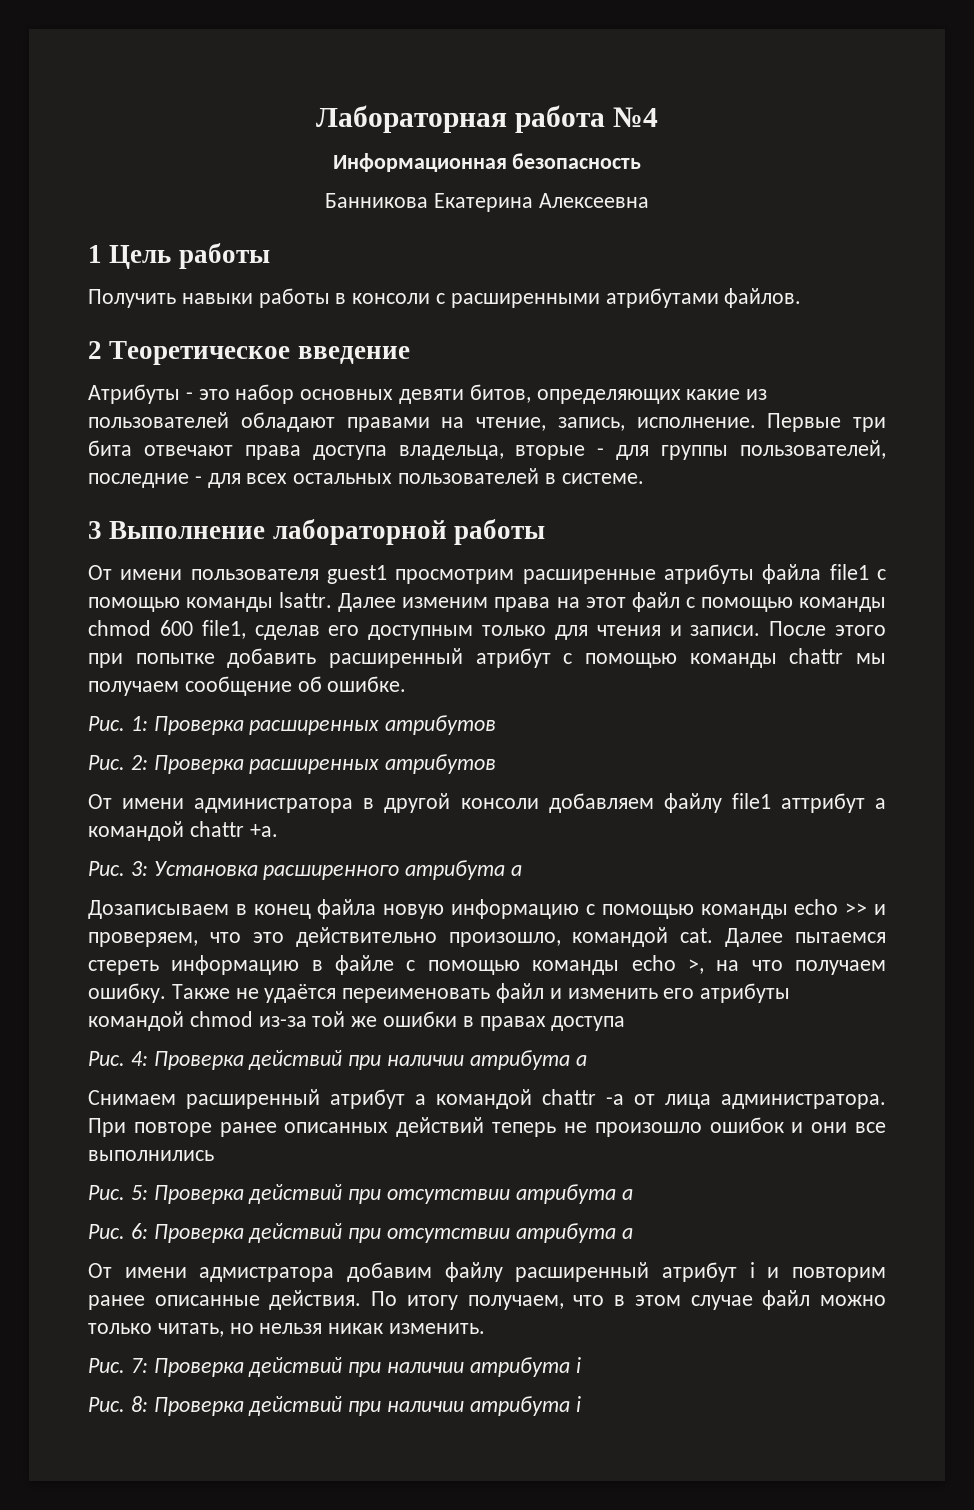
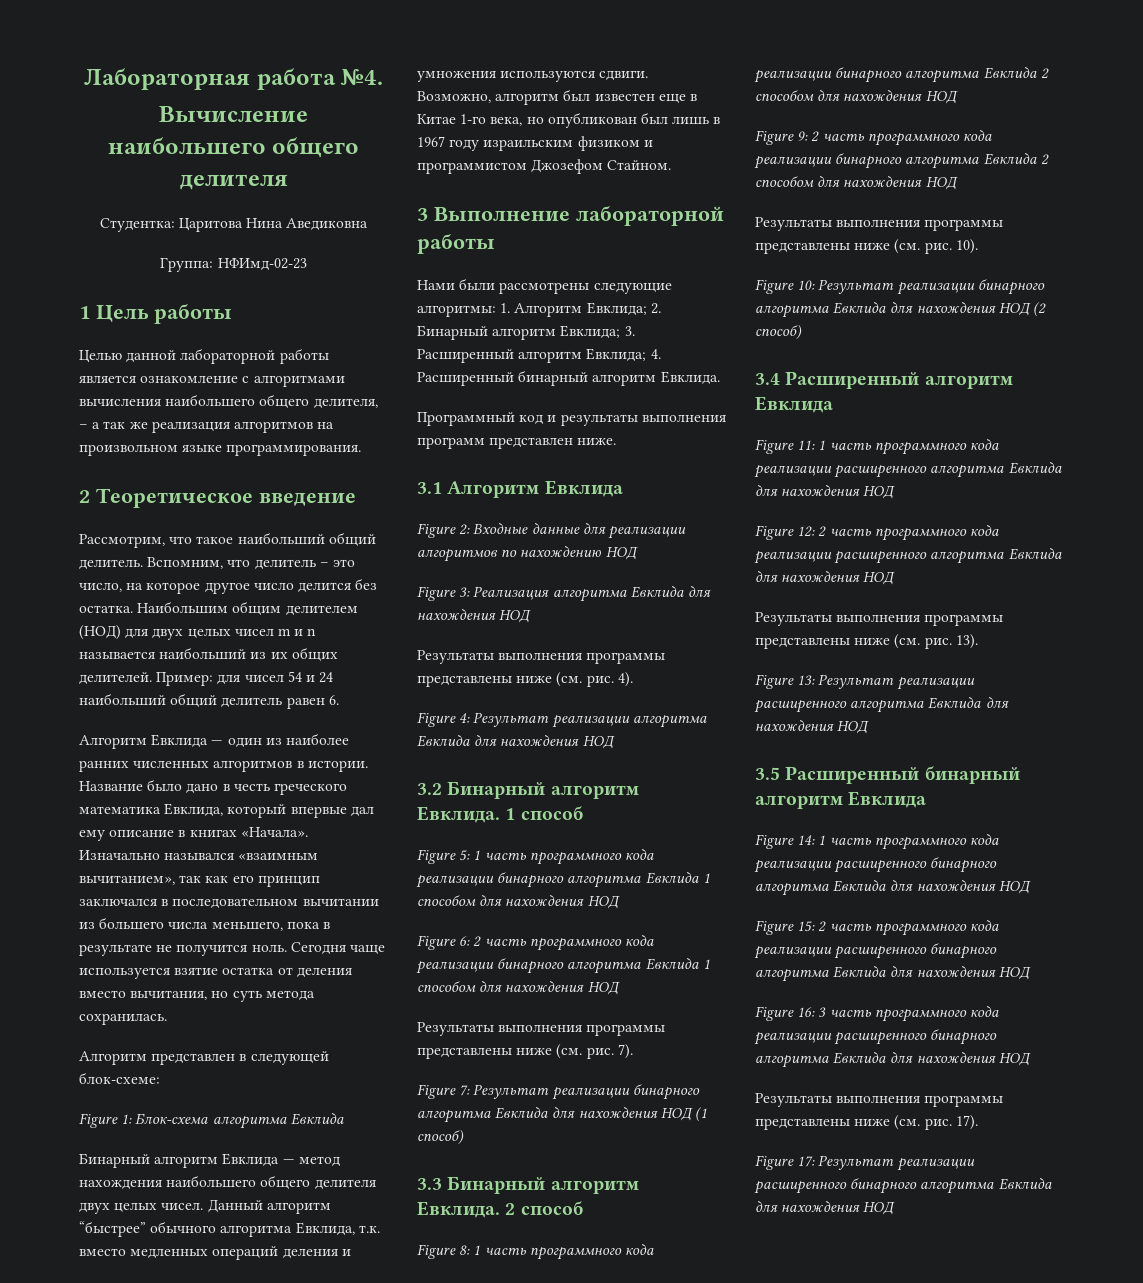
[612,107,658,127] [332,153,642,172] [325,193,649,212] [88,243,270,269] [88,288,802,308] [88,341,410,365] [88,384,768,404] [88,412,886,432] [88,440,887,460] [88,468,644,488] [88,519,545,545] [88,564,887,584] [88,592,886,612] [88,620,886,640] [88,648,886,668] [88,676,407,696] [88,715,497,735] [88,754,497,774] [88,793,887,813] [88,821,278,841] [88,860,523,880] [88,899,887,919] [88,927,886,947] [88,955,887,975] [88,983,791,1003] [88,1011,626,1031] [88,1050,587,1070] [88,1089,886,1109] [88,1117,887,1137] [88,1150,214,1161] [88,1184,633,1204] [88,1223,633,1243] [88,1262,886,1282] [88,1290,887,1310] [88,1323,486,1337] [88,1357,581,1377] [88,1396,581,1416] №4 // Информационная безопасность // Банникова Екатерина Алексеевна // 1 Цель работы // Получить навыки работы в консоли с расширенными атрибутами файлов. // 2 Теоретическое введение // Атрибуты - это набор основных девяти битов, определяющих какие из пользователей обладают правами на чтение, запись, исполнение. Первые три бита отвечают права доступа владельца, вторые - для группы пользователей, последние - для всех остальных пользователей в системе. // 3 Выполнение лабораторной работы // От имени пользователя guest1 просмотрим расширенные атрибуты файла file1 с помощью команды lsattr. Далее изменим права на этот файл с помощью команды chmod 600 file1, сделав его доступным только для чтения и записи. После этого при попытке добавить расширенный атрибут с помощью команды chattr мы получаем сообщение об ошибке. // Рис. 1: Проверка расширенных атрибутов // Рис. 2: Проверка расширенных атрибутов // От имени администратора в другой консоли добавляем файлу file1 аттрибут a командой chattr +a. // Рис. 3: Установка расширенного атрибута a // Дозаписываем в конец файла новую информацию с помощью команды echo >> и проверяем, что это действительно произошло, командой cat. Далее пытаемся стереть информацию в файле с помощью команды echo >, на что получаем ошибку. Также не удаётся переименовать файл и изменить его атрибуты командой chmod из-за той же ошибки в правах доступа // Рис. 4: Проверка действий при наличии атрибута a // Снимаем расширенный атрибут a командой chattr -a от лица администратора. При повторе ранее описанных действий теперь не произошло ошибок и они все выполнились // Рис. 5: Проверка действий при отсутствии атрибута а // Рис. 6: Проверка действий при отсутствии атрибута а // От имени адмистратора добавим файлу расширенный атрибут i и повторим ранее описанные действия. По итогу получаем, что в этом случае файл можно только читать, но нельзя никак изменить. // Рис. 7: Проверка действий при наличии атрибута i // Рис. 8: Проверка действий при наличии атрибута i -> [340,69,384,85] [159,106,308,122] [107,137,360,158] [179,174,288,190] [99,218,369,232] [160,258,307,272] [79,304,232,324] [79,348,329,364] [79,375,345,387] [79,394,378,409] [79,421,335,433] [79,444,362,456] [79,488,356,508] [79,532,376,548] [79,557,355,570] [79,578,378,594] [79,601,358,616] [79,625,317,640] [79,647,338,662] [79,671,334,686] [79,693,339,709] [79,733,349,749] [79,760,368,772] [79,779,347,795] [79,803,374,818] [79,827,308,841] [79,850,319,860] [79,875,320,887] [79,898,379,909] [79,917,330,931] [79,942,385,956] [79,967,352,979] [79,990,315,1002] [79,1013,167,1025] [79,1051,329,1065] [79,1072,160,1084] [79,1112,344,1129] [79,1153,340,1168] [79,1175,376,1190] [79,1199,331,1214] [79,1221,380,1237] [79,1246,351,1260] [417,70,649,82] [417,89,697,105] [417,112,721,128] [417,136,653,151] [417,159,672,174] [417,206,724,226] [417,234,495,254] [417,278,672,294] [417,302,661,317] [417,325,635,340] [417,348,661,363] [417,370,720,386] [417,412,726,426] [417,437,617,449] [417,480,623,498] [417,522,686,539] [417,545,638,562] [417,585,711,602] [417,608,532,623] [417,650,666,664] [417,672,633,687] [417,712,707,728] [417,734,615,749] [417,781,639,799] [417,806,583,823] [417,848,654,865] [416,871,710,888] [417,894,620,909] [417,934,654,951] [416,957,710,974] [417,980,620,995] [417,1022,666,1036] [417,1044,633,1059] [417,1084,700,1100] [417,1106,707,1123] [417,1130,464,1145] [417,1176,639,1194] [417,1201,583,1218] [417,1243,654,1260] [754,66,1049,83] [755,89,958,104] [755,129,992,146] [754,152,1049,169] [755,175,958,190] [755,217,1004,231] [755,239,978,254] [755,279,1045,295] [755,301,1046,318] [755,325,802,340] [755,371,1013,389] [755,396,833,413] [755,438,999,455] [754,461,1062,478] [755,484,896,499] [755,524,999,541] [754,547,1062,564] [755,570,896,585] [755,612,1004,626] [755,634,978,649] [755,674,975,690] [754,696,1009,713] [755,719,870,734] [755,766,1020,784] [755,791,927,809] [755,833,999,850] [754,857,998,873] [755,879,1031,896] [755,919,999,936] [754,943,998,959] [755,965,1031,982] [755,1005,999,1022] [754,1029,998,1045] [755,1051,1031,1068] [755,1093,1004,1107] [755,1115,978,1130] [755,1155,975,1171] [754,1177,1052,1194] [755,1200,896,1215] №4. // Вычисление наибольшего общего делителя // Студентка: Царитова Нина Аведиковна // Группа: НФИмд-02-23 // 1 Цель работы // Целью данной лабораторной работы является ознакомление с алгоритмами вычисления наибольшего общего делителя, – а так же реализация алгоритмов на произвольном языке программирования. // 2 Теоретическое введение // Рассмотрим, что такое наибольший общий делитель. Вспомним, что делитель – это число, на которое другое число делится без остатка. Наибольшим общим делителем (НОД) для двух целых чисел m и n называется наибольший из их общих делителей. Пример: для чисел 54 и 24 наибольший общий делитель равен 6. // Алгоритм Евклида — один из наиболее ранних численных алгоритмов в истории. Название было дано в честь греческого математика Евклида, который впервые дал ему описание в книгах «Начала». Изначально назывался «взаимным вычитанием», так как его принцип заключался в последовательном вычитании из большего числа меньшего, пока в результате не получится ноль. Сегодня чаще используется взятие остатка от деления вместо вычитания, но суть метода сохранилась. // Алгоритм представлен в следующей блок-схеме: // Figure 1: Блок-схема алгоритма Евклида // Бинарный алгоритм Евклида — метод нахождения наибольшего общего делителя двух целых чисел. Данный алгоритм “быстрее” обычного алгоритма Евклида, т.к. вместо медленных операций деления и умножения используются сдвиги. Возможно, алгоритм был известен еще в Китае 1-го века, но опубликован был лишь в 1967 году израильским физиком и программистом Джозефом Стайном. // 3 Выполнение лабораторной работы // Нами были рассмотрены следующие алгоритмы: 1. Алгоритм Евклида; 2. Бинарный алгоритм Евклида; 3. Расширенный алгоритм Евклида; 4. Расширенный бинарный алгоритм Евклида. // Программный код и результаты выполнения программ представлен ниже. // 3.1 Алгоритм Евклида // Figure 2: Входные данные для реализации алгоритмов по нахождению НОД // Figure 3: Реализация алгоритма Евклида для нахождения НОД // Результаты выполнения программы представлены ниже (см. рис. 4). // Figure 4: Результат реализации алгоритма Евклида для нахождения НОД // 3.2 Бинарный алгоритм Евклида. 1 способ // Figure 5: 1 часть программного кода реализации бинарного алгоритма Евклида 1 способом для нахождения НОД // Figure 6: 2 часть программного кода реализации бинарного алгоритма Евклида 1 способом для нахождения НОД // Результаты выполнения программы представлены ниже (см. рис. 7). // Figure 7: Результат реализации бинарного алгоритма Евклида для нахождения НОД (1 способ) // 3.3 Бинарный алгоритм Евклида. 2 способ // Figure 8: 1 часть программного кода реализации бинарного алгоритма Евклида 2 способом для нахождения НОД // Figure 9: 2 часть программного кода реализации бинарного алгоритма Евклида 2 способом для нахождения НОД // Результаты выполнения программы представлены ниже (см. рис. 10). // Figure 10: Результат реализации бинарного алгоритма Евклида для нахождения НОД (2 способ) // 3.4 Расширенный алгоритм Евклида // Figure 11: 1 часть программного кода реализации расширенного алгоритма Евклида для нахождения НОД // Figure 12: 2 часть программного кода реализации расширенного алгоритма Евклида для нахождения НОД // Результаты выполнения программы представлены ниже (см. рис. 13). // Figure 13: Результат реализации расширенного алгоритма Евклида для нахождения НОД // 3.5 Расширенный бинарный алгоритм Евклида // Figure 14: 1 часть программного кода реализации расширенного бинарного алгоритма Евклида для нахождения НОД // Figure 15: 2 часть программного кода реализации расширенного бинарного алгоритма Евклида для нахождения НОД // Figure 16: 3 часть программного кода реализации расширенного бинарного алгоритма Евклида для нахождения НОД // Результаты выполнения программы представлены ниже (см. рис. 17). // Figure 17: Результат реализации расширенного бинарного алгоритма Евклида для нахождения НОД

